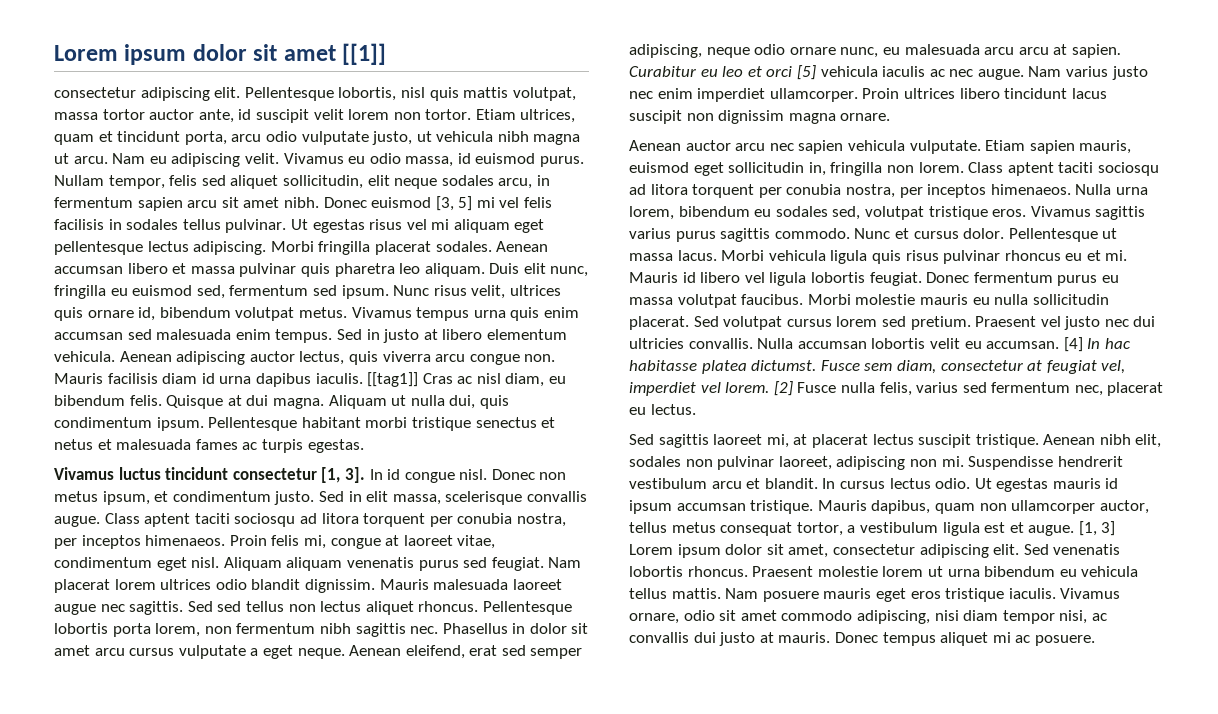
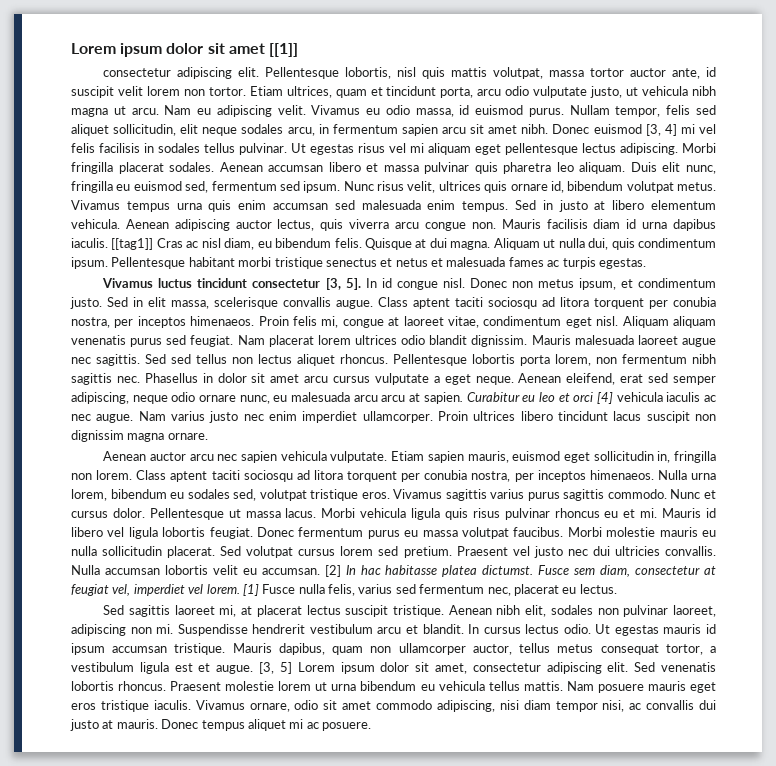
[458,196,473,211] 5] -> [664,124,677,136] 4]
[321,467,365,483] [1, 3]. -> [325,278,361,290] [3, 5].
[796,65,816,80] [5] -> [596,392,613,404] [4]
[1063,337,1083,352] [4] -> [324,565,341,577] [2]
[773,381,793,396] [2] -> [242,584,259,596] [1]
[1078,521,1116,536] [1, 3] -> [259,662,292,674] [3, 5]

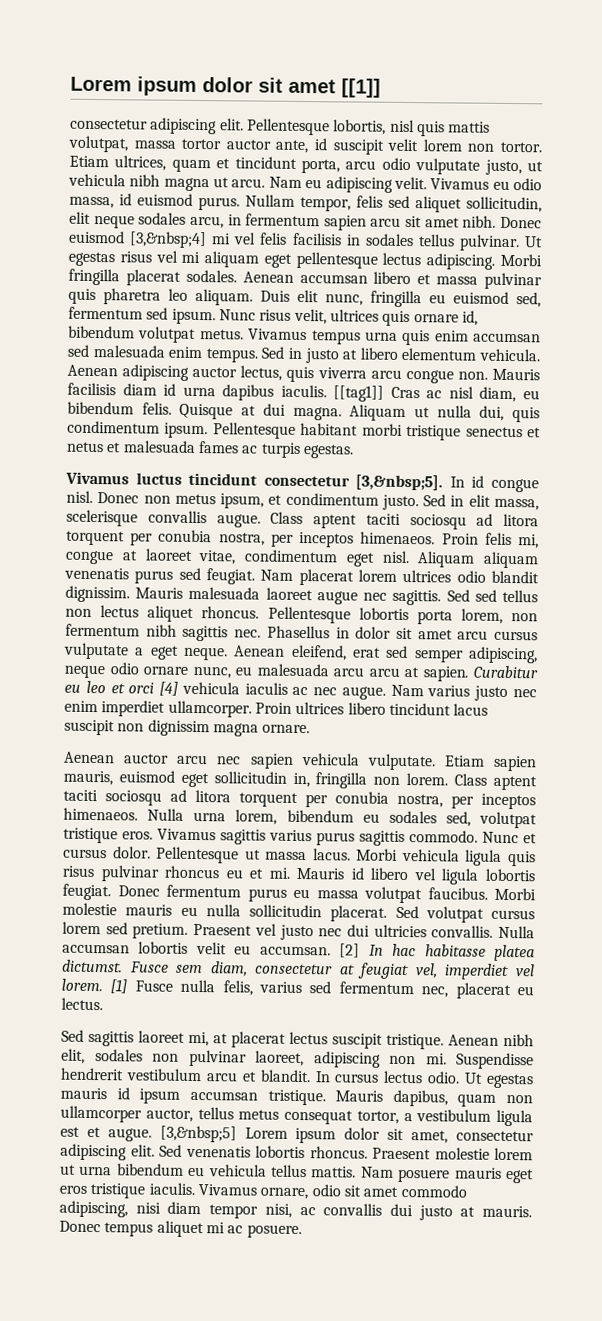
[645,124,677,136] [3, 4] -> [129,231,208,249] [3,&nbsp;4]
[325,278,361,290] [3, 5]. -> [355,474,444,491] [3,&nbsp;5].
[259,662,292,674] [3, 5] -> [159,1125,237,1143] [3,&nbsp;5]

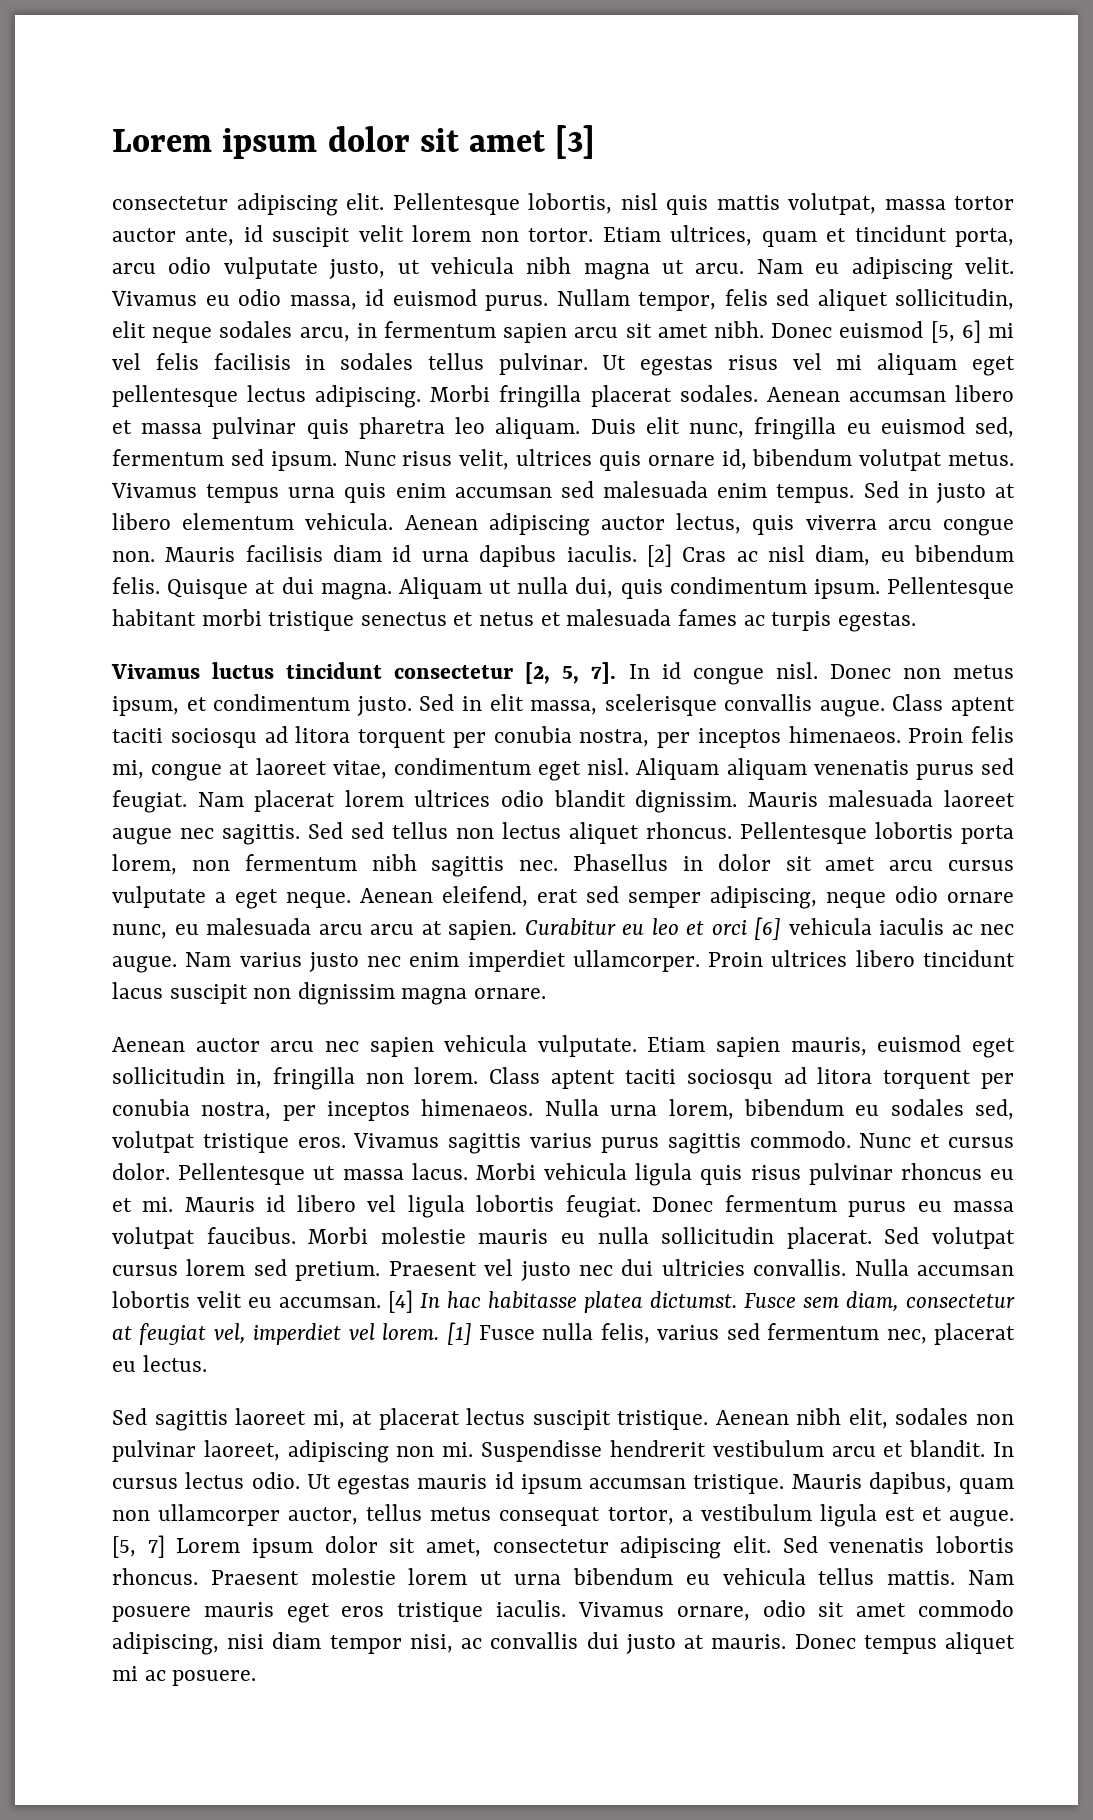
[341,78,381,98] [[1]] -> [555,125,596,159] [3]
[129,231,208,249] [3,&nbsp;4] -> [930,320,981,343] [5, 6]
[333,385,385,402] [[tag1]] -> [646,544,672,567] [2]
[355,474,444,491] [3,&nbsp;5]. -> [525,662,617,684] [2, 5, 7].
[159,681,179,696] [4] -> [754,917,781,940] [6]
[339,943,361,958] [2] -> [388,1290,413,1313] [4]
[159,1125,237,1143] [3,&nbsp;5] -> [112,1535,165,1558] [5, 7]

